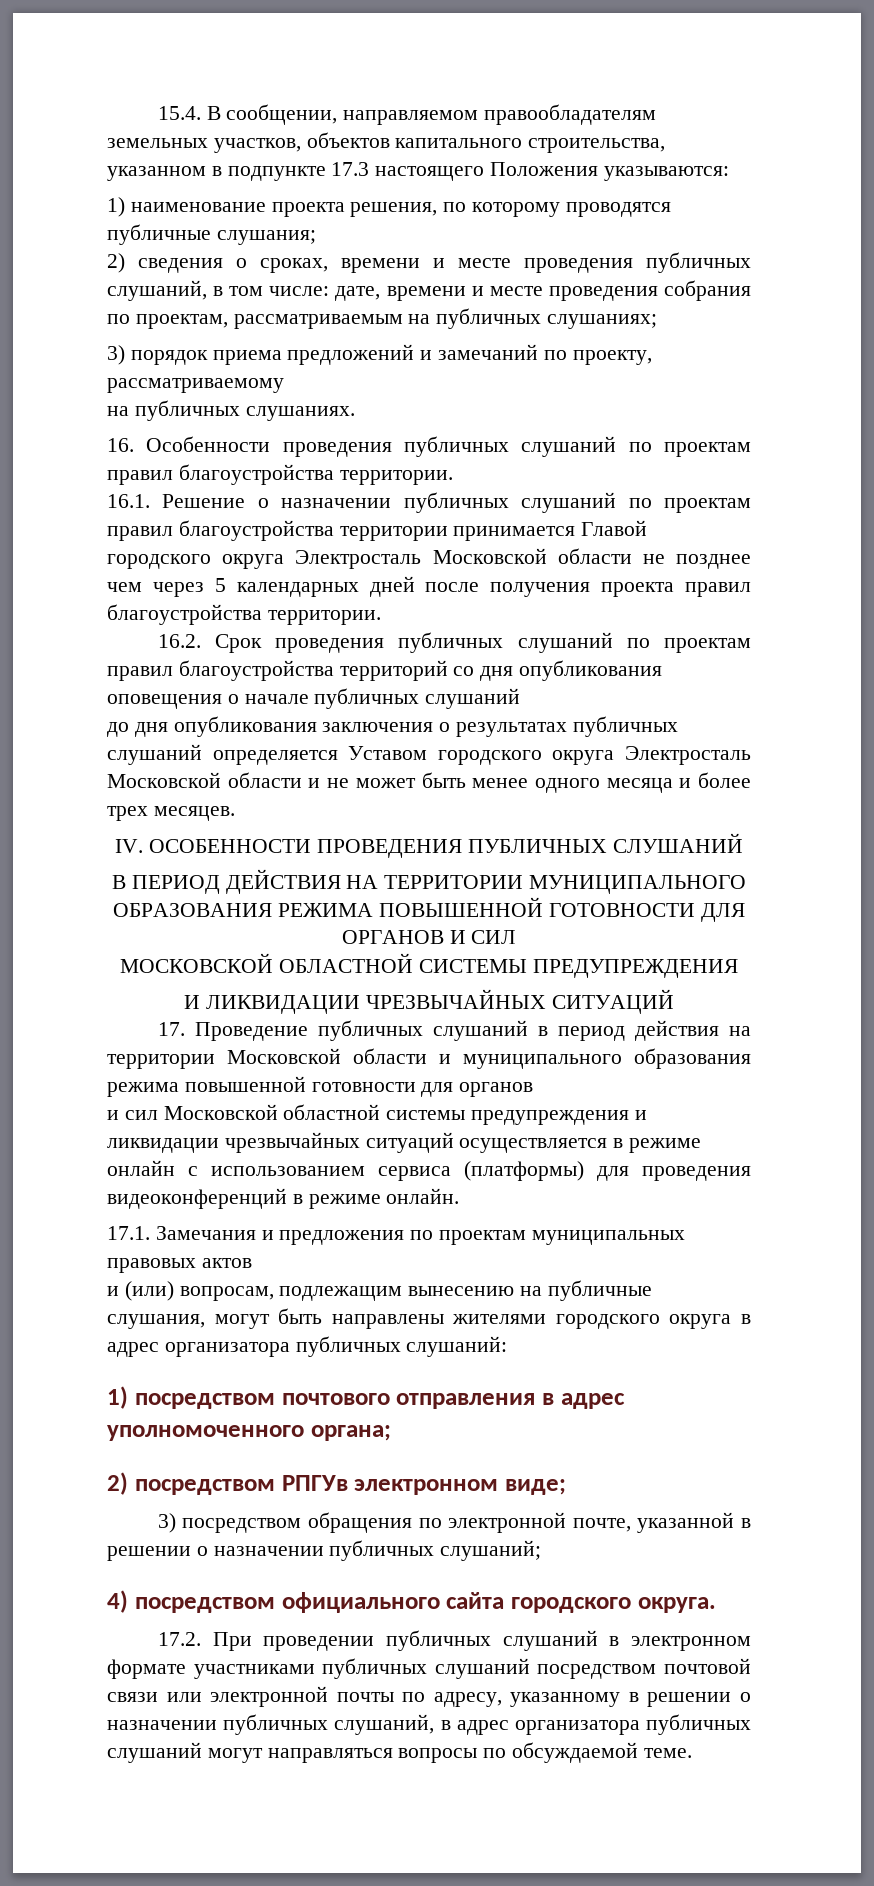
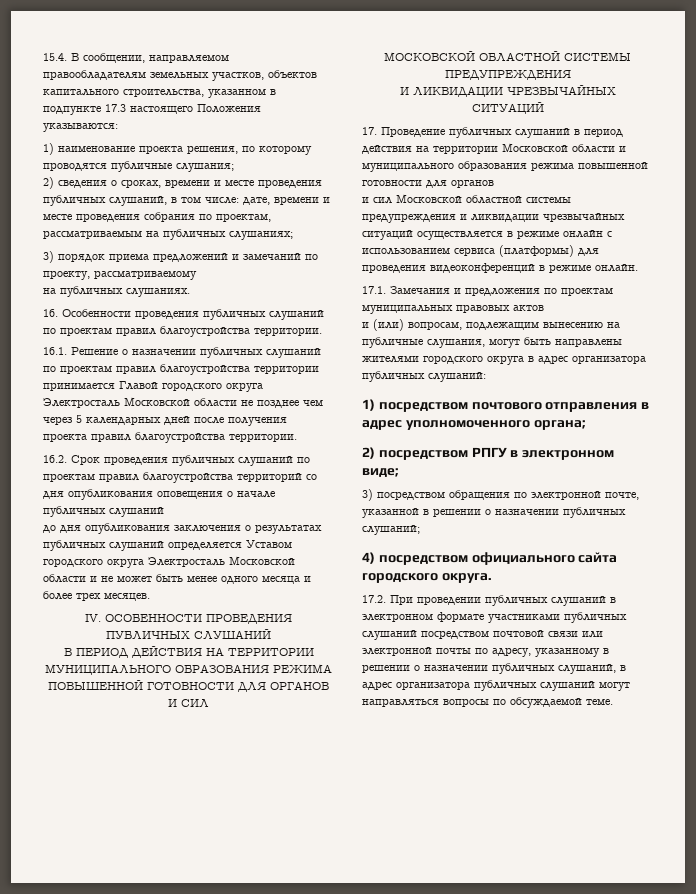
[281,1475,348,1491] РПГУв -> [471,447,519,458] РПГУ в

